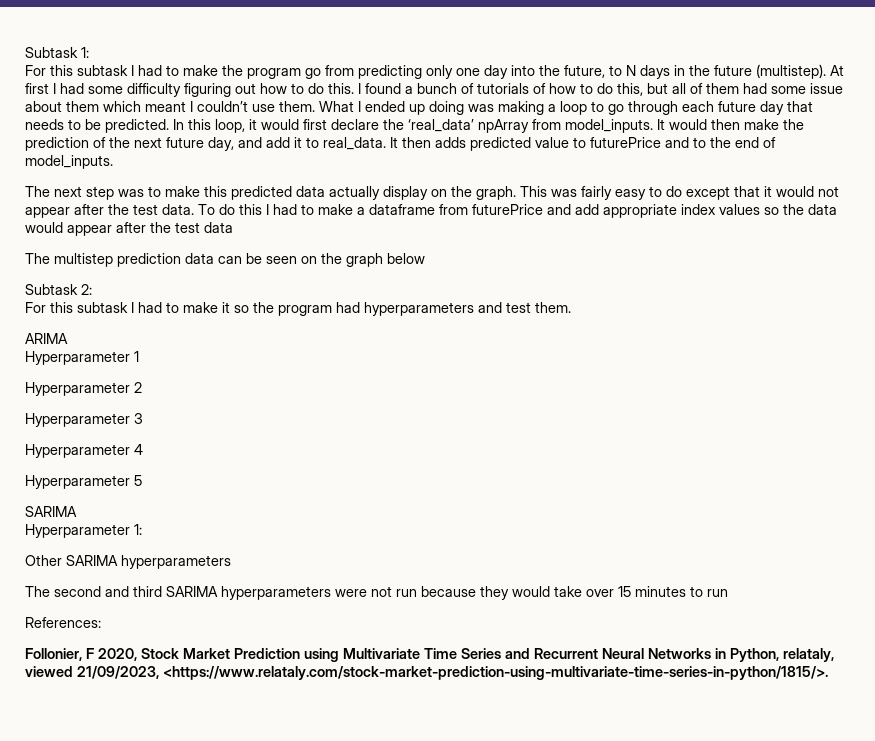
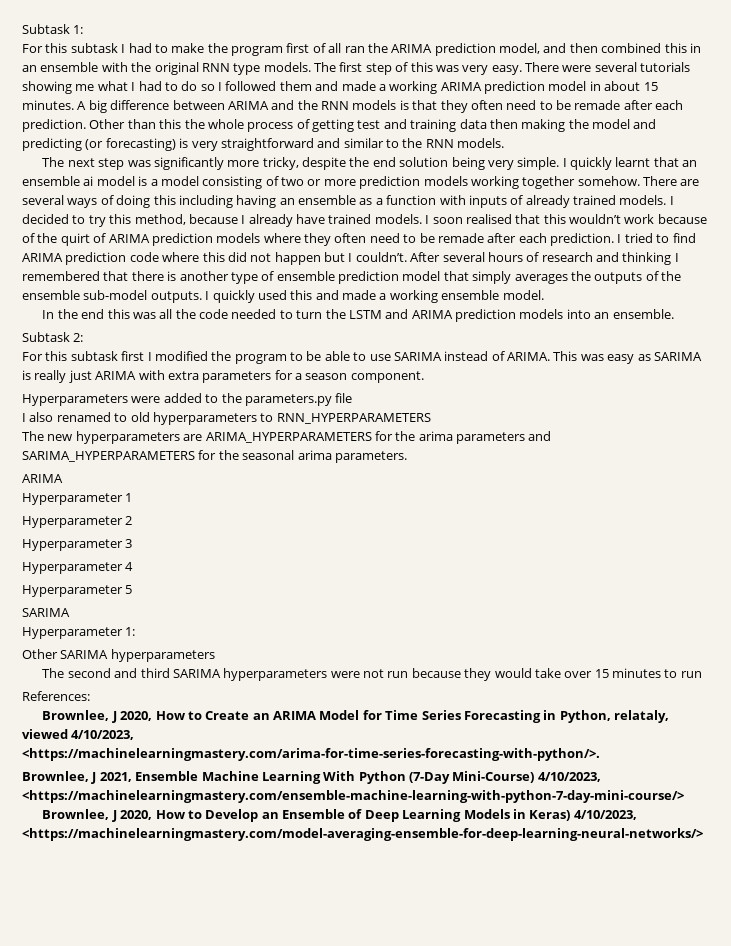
[305,64,844,79] [25,83,843,97] [25,101,813,115] [25,119,804,133] [25,137,776,151] [25,155,113,169] [25,186,839,200] [25,204,837,218] [25,222,233,236] [25,253,425,267] go from predicting only one day into the future, to N days in the future (multistep). At first I had some difficulty figuring out how to do this. I found a bunch of tutorials of how to do this, but all of them had some issue about them which meant I couldn’t use them. What I ended up doing was making a loop to go through each future day that needs to be predicted. In this loop, it would first declare the ‘real_data’ npArray from model_inputs. It would then make the prediction of the next future day, and add it to real_data. It then adds predicted value to futurePrice and to the end of model_inputs. // The next step was to make this predicted data actually display on the graph. This was fairly easy to do except that it would not appear after the test data. To do this I had to make a dataframe from futurePrice and add appropriate index values so the data would appear after the test data // The multistep prediction data can be seen on the graph below -> [286,43,701,56] [22,62,691,75] [22,81,658,94] [22,100,684,113] [22,119,657,132] [22,138,505,151] [42,157,698,170] [22,176,700,189] [22,195,674,208] [22,214,707,227] [22,233,696,246] [22,252,679,265] [22,271,681,284] [22,290,544,303] [42,309,674,322] first of all ran the ARIMA prediction model, and then combined this in an ensemble with the original RNN type models. The first step of this was very easy. There were several tutorials showing me what I had to do so I followed them and made a working ARIMA prediction model in about 15 minutes. A big difference between ARIMA and the RNN models is that they often need to be remade after each prediction. Other than this the whole process of getting test and training data then making the model and predicting (or forecasting) is very straightforward and similar to the RNN models. // The next step was significantly more tricky, despite the end solution being very simple. I quickly learnt that an ensemble ai model is a model consisting of two or more prediction models working together somehow. There are several ways of doing this including having an ensemble as a function with inputs of already trained models. I decided to try this method, because I already have trained models. I soon realised that this wouldn’t work because of the quirt of ARIMA prediction models where they often need to be remade after each prediction. I tried to find ARIMA prediction code where this did not happen but I couldn’t. After several hours of research and thinking I remembered that there is another type of ensemble prediction model that simply averages the outputs of the ensemble sub-model outputs. I quickly used this and made a working ensemble model. // In the end this was all the code needed to turn the LSTM and ARIMA prediction models into an ensemble.
[131,302,571,316] I had to make it so the program had hyperparameters and test them. -> [121,351,702,364] [22,370,424,383] [22,393,353,406] [22,412,431,425] [22,431,552,444] [22,450,407,463] first I modified the program to be able to use SARIMA instead of ARIMA. This was easy as SARIMA is really just ARIMA with extra parameters for a season component. // Hyperparameters were added to the parameters.py file // I also renamed to old hyperparameters to RNN_HYPERPARAMETERS // The new hyperparameters are ARIMA_HYPERPARAMETERS for the arima parameters and SARIMA_HYPERPARAMETERS for the seasonal arima parameters.
[25,648,834,662] [25,666,828,680] Follonier, F 2020, Stock Market Prediction using Multivariate Time Series and Recurrent Neural Networks in Python, relataly, viewed 21/09/2023, <https://www.relataly.com/stock-market-prediction-using-multivariate-time-series-in-python/1815/>. -> [42,710,670,723] [22,729,135,740] [22,748,600,761] [22,771,601,784] [22,790,684,803] [42,809,637,822] [22,828,703,841] Brownlee, J 2020, How to Create an ARIMA Model for Time Series Forecasting in Python, relataly, viewed 4/10/2023, <https://machinelearningmastery.com/arima-for-time-series-forecasting-with-python/>. // Brownlee, J 2021, Ensemble Machine Learning With Python (7-Day Mini-Course) 4/10/2023, <https://machinelearningmastery.com/ensemble-machine-learning-with-python-7-day-mini-course/> // Brownlee, J 2020, How to Develop an Ensemble of Deep Learning Models in Keras) 4/10/2023, <https://machinelearningmastery.com/model-averaging-ensemble-for-deep-learning-neural-networks/>

